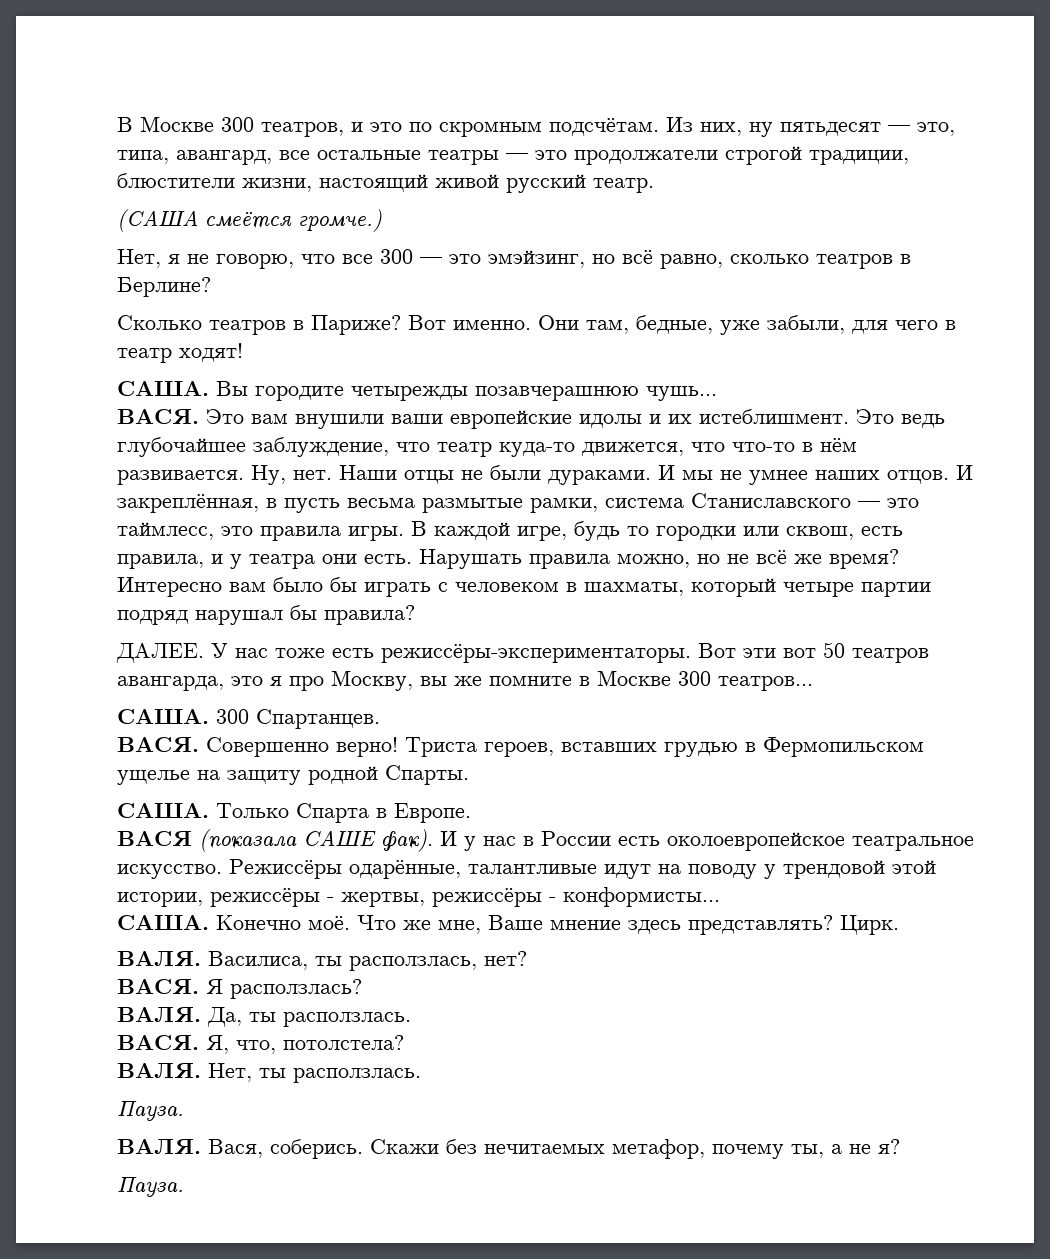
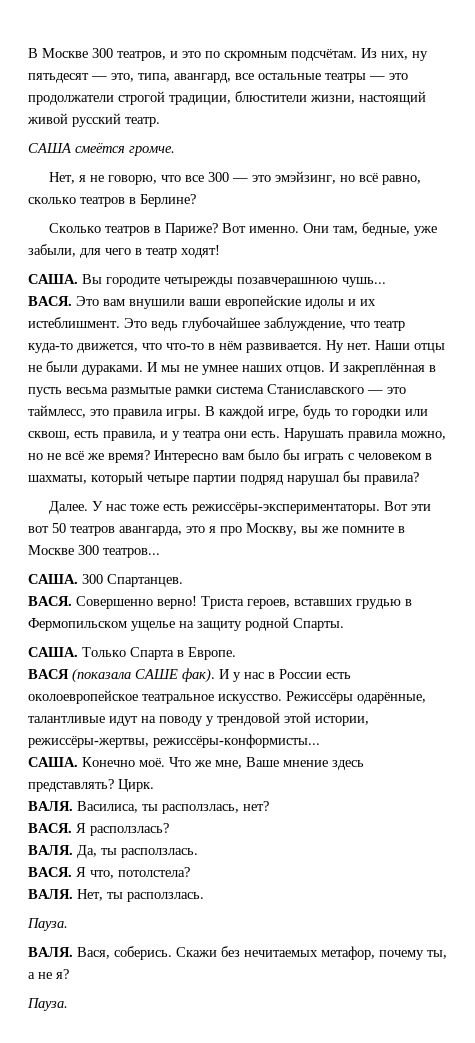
[117,209,382,232] (САША смеётся громче.) -> [28,143,175,156] САША смеётся громче.
[251,465,286,485] Ну, -> [326,340,344,353] Ну
[117,494,259,513] закреплённая, -> [343,363,425,375] закреплённая
[530,498,598,513] рамки, -> [175,387,212,397] рамки
[116,643,204,663] ДАЛЕЕ. -> [48,501,88,514] Далее.
[210,887,720,907] режиссёры - жертвы, режиссёры - конформисты... -> [28,734,320,748] режиссёры-жертвы, режиссёры-конформисты...
[206,1035,229,1054] Я, -> [76,867,86,877] Я

